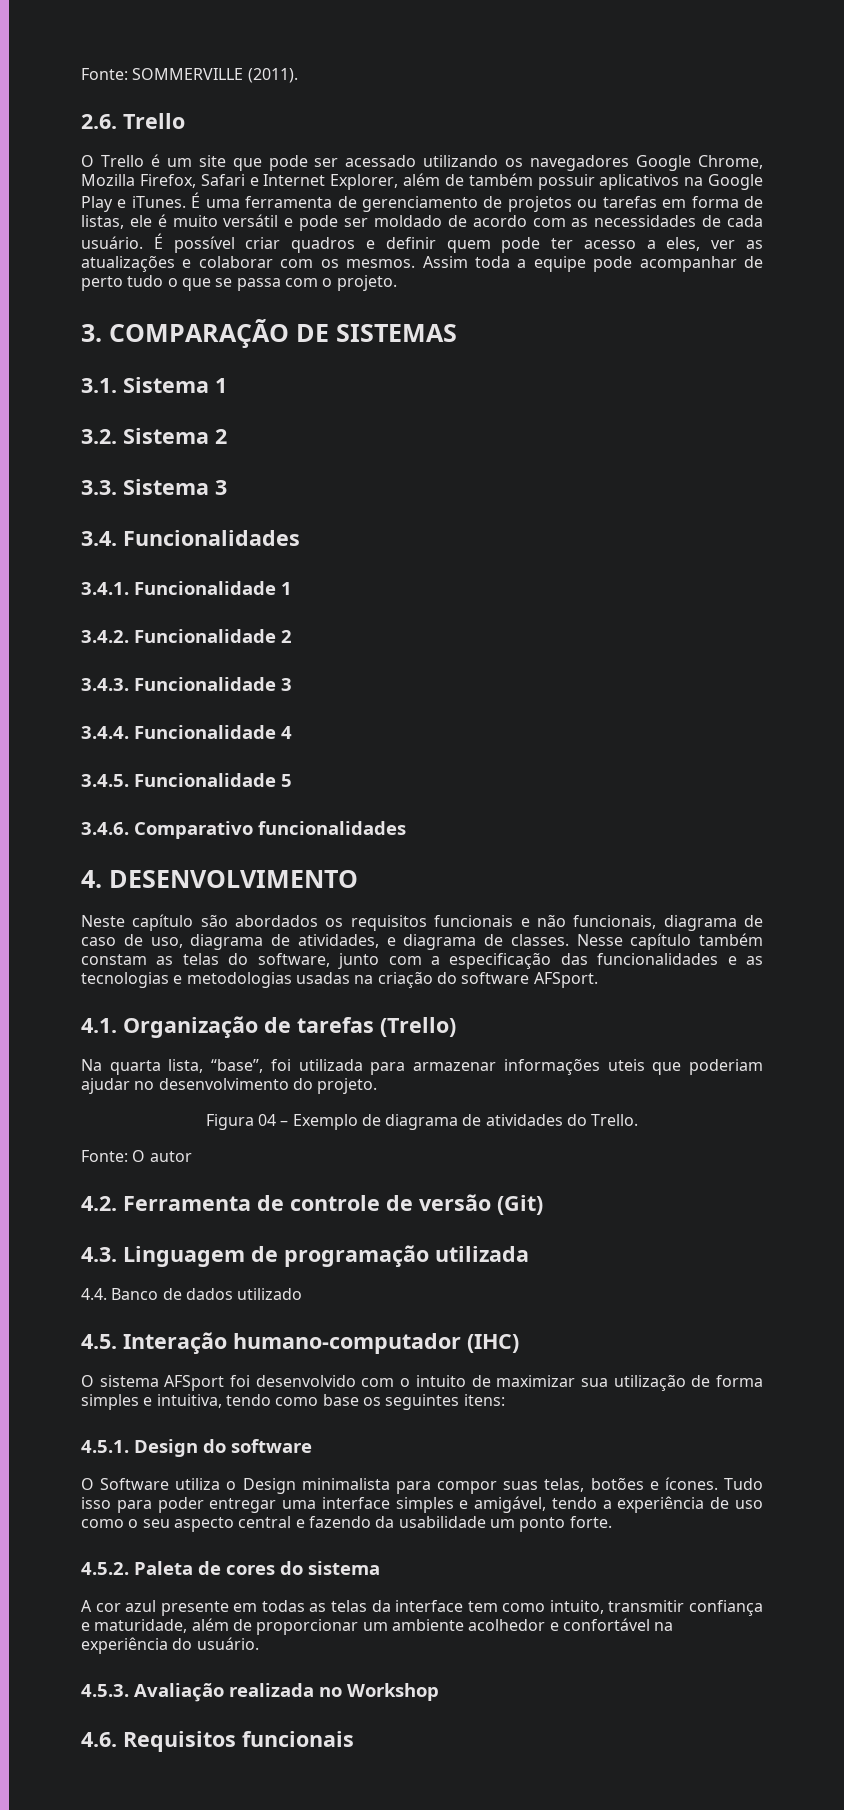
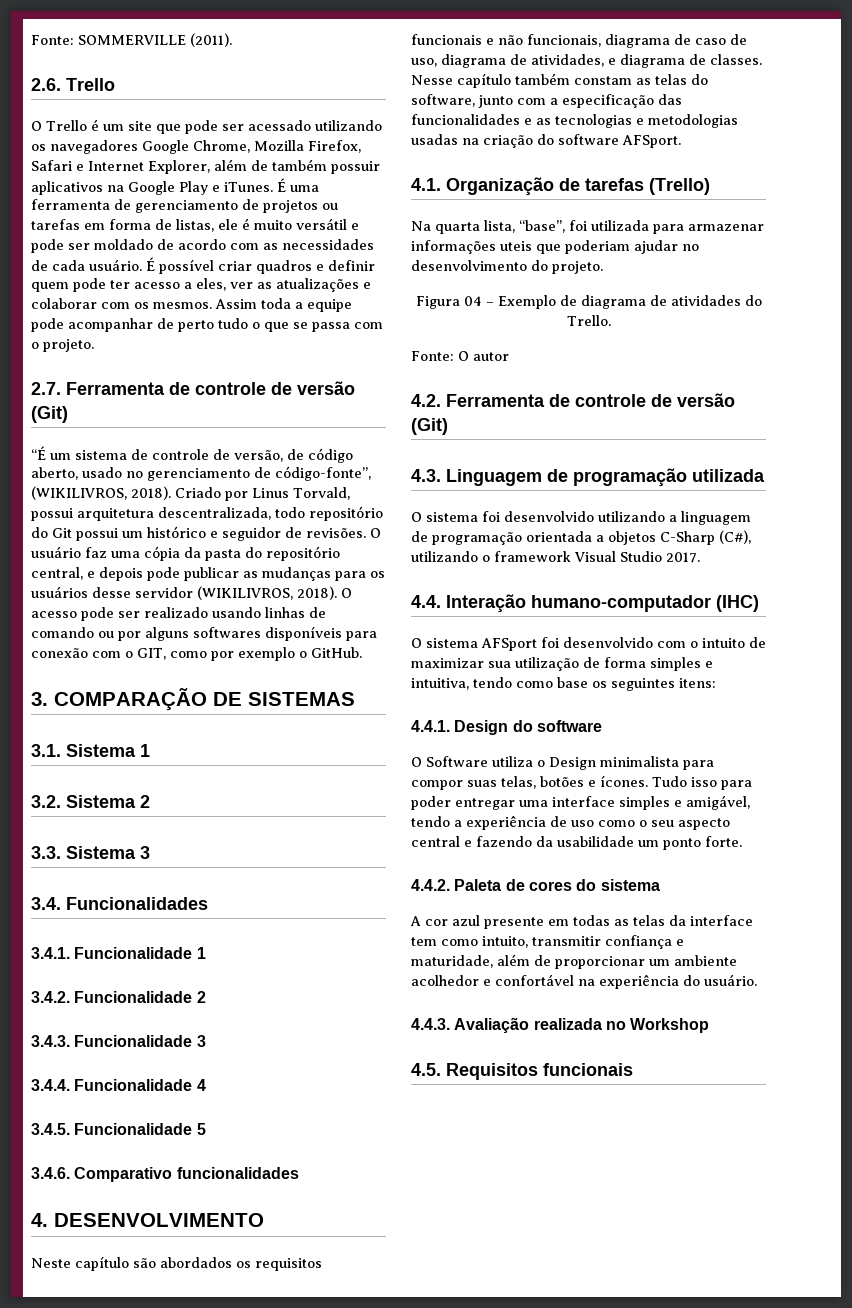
(397, 283) none -> [31,381,355,395] [31,406,68,423] [31,446,353,463] [31,466,371,481] [31,486,350,501] [31,506,383,521] [31,526,381,541] [31,546,340,561] [31,567,385,581] [31,586,352,600] [31,607,326,621] [31,626,377,641] [31,647,362,661] // 2.7. Ferramenta de controle de versão (Git) // “É um sistema de controle de versão, de código aberto, usado no gerenciamento de código-fonte”, (WIKILIVROS, 2018). Criado por Linus Torvald, possui arquitetura descentralizada, todo repositório do Git possui um histórico e seguidor de revisões. O usuário faz uma cópia da pasta do repositório central, e depois pode publicar as mudanças para os usuários desse servidor (WIKILIVROS, 2018). O acesso pode ser realizado usando linhas de comando ou por alguns softwares disponíveis para conexão com o GIT, como por exemplo o GitHub.
[81,1288,303,1300] [81,1334,117,1349] 4.4. Banco de dados utilizado // 4.5. -> [411,511,751,525] [411,530,751,545] [411,551,700,563] [411,595,441,608] O sistema foi desenvolvido utilizando a linguagem de programação orientada a objetos C-Sharp (C#), utilizando o framework Visual Studio 2017. // 4.4.
[81,1440,129,1453] 4.5.1. -> [411,720,450,732] 4.4.1.
[81,1562,129,1575] 4.5.2. -> [411,879,450,891] 4.4.2.
[81,1684,129,1697] 4.5.3. -> [411,1018,450,1030] 4.4.3.
[81,1732,117,1747] 4.6. -> [411,1063,441,1076] 4.5.

